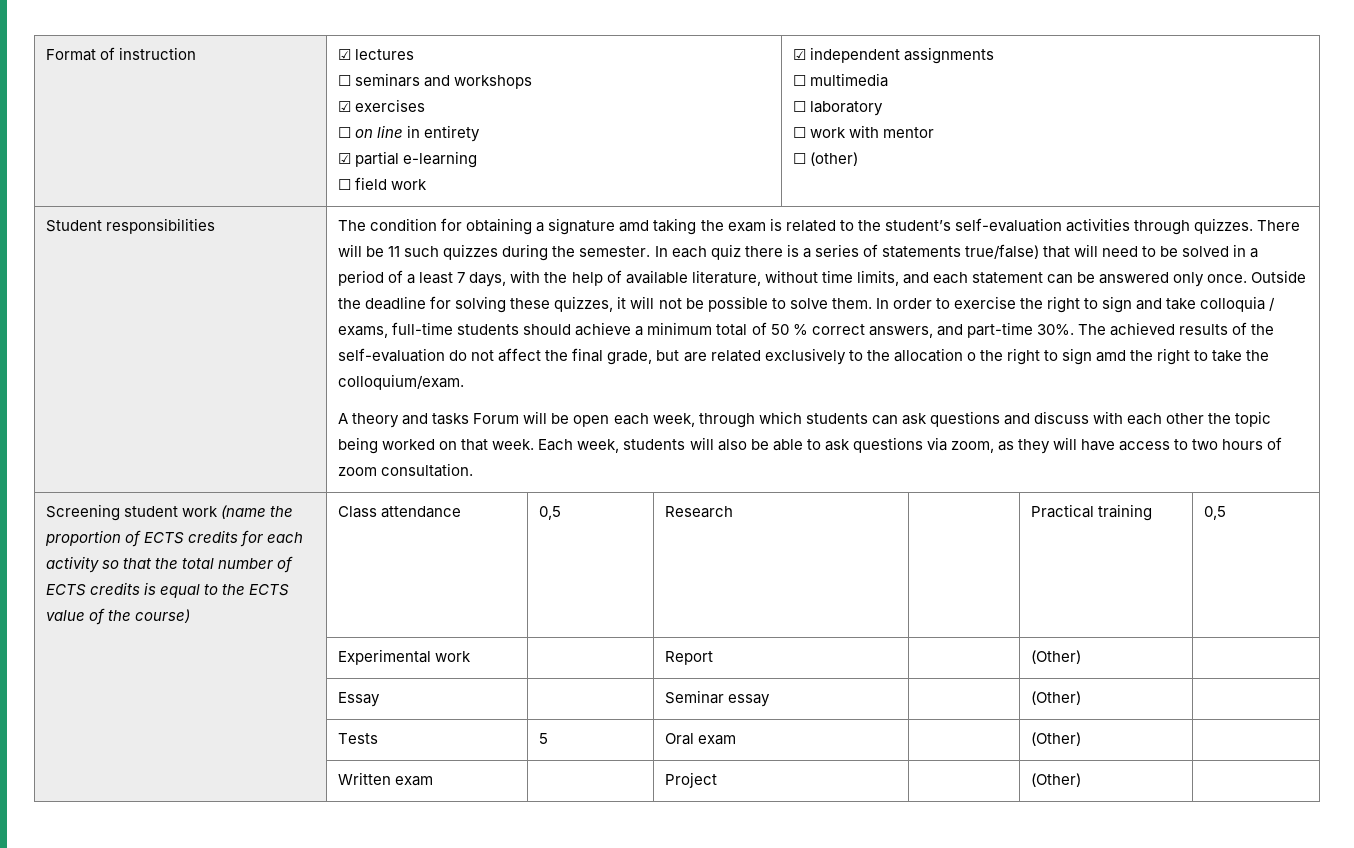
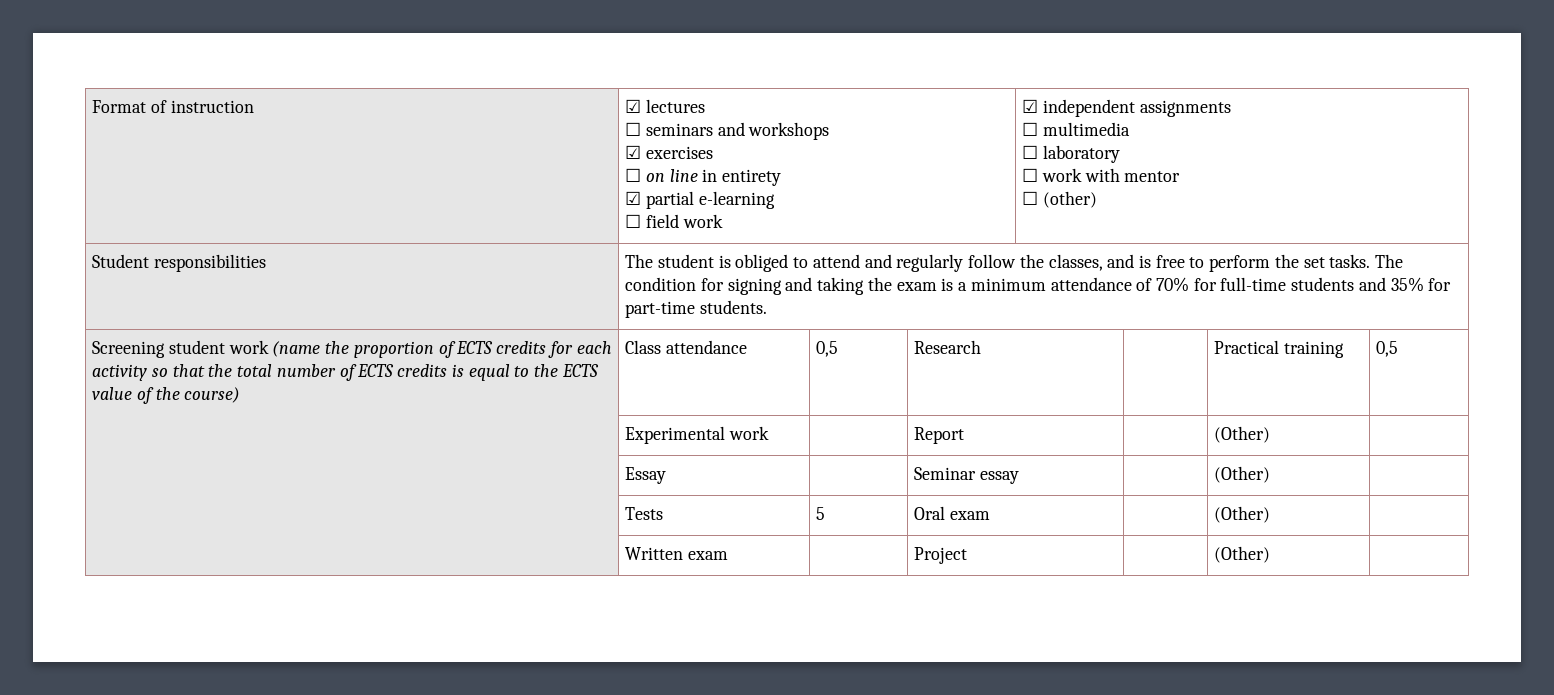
[370,218,1301,235] [338,244,1259,261] [338,270,1307,287] [338,296,1276,313] [338,322,1275,338] [338,348,1270,365] [338,374,465,390] [338,411,1272,428] [338,437,1283,454] [338,463,474,477] condition for obtaining a signature amd taking the exam is related to the student’s self-evaluation activities through quizzes. There will be 11 such quizzes during the semester. In each quiz there is a series of statements true/false) that will need to be solved in a period of a least 7 days, with the help of available literature, without time limits, and each statement can be answered only once. Outside the deadline for solving these quizzes, it will not be possible to solve them. In order to exercise the right to sign and take colloquia / exams, full-time students should achieve a minimum total of 50 % correct answers, and part-time 30%. The achieved results of the self-evaluation do not affect the final grade, but are related exclusively to the allocation o the right to sign amd the right to take the colloquium/exam. // A theory and tasks Forum will be open each week, through which students can ask questions and discuss with each other the topic being worked on that week. Each week, students will also be able to ask questions via zoom, as they will have access to two hours of zoom consultation. -> [658,254,1404,272] [625,277,1452,295] [625,300,768,318] student is obliged to attend and regularly follow the classes, and is free to perform the set tasks. The condition for signing and taking the exam is a minimum attendance of 70% for full-time students and 35% for part-time students.

